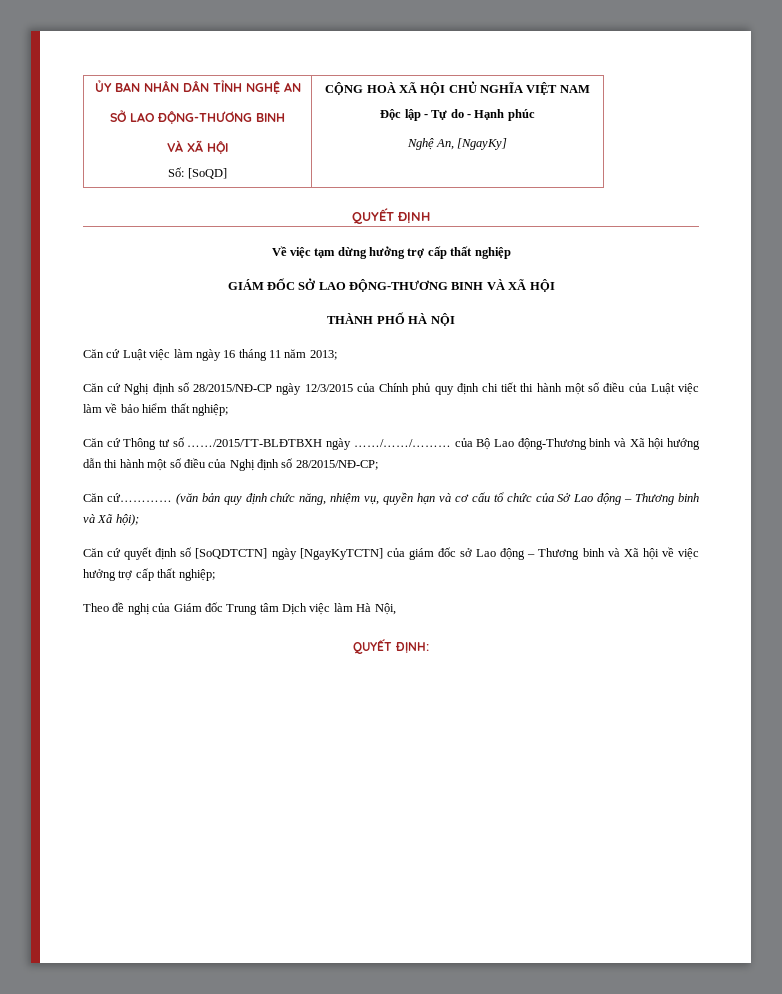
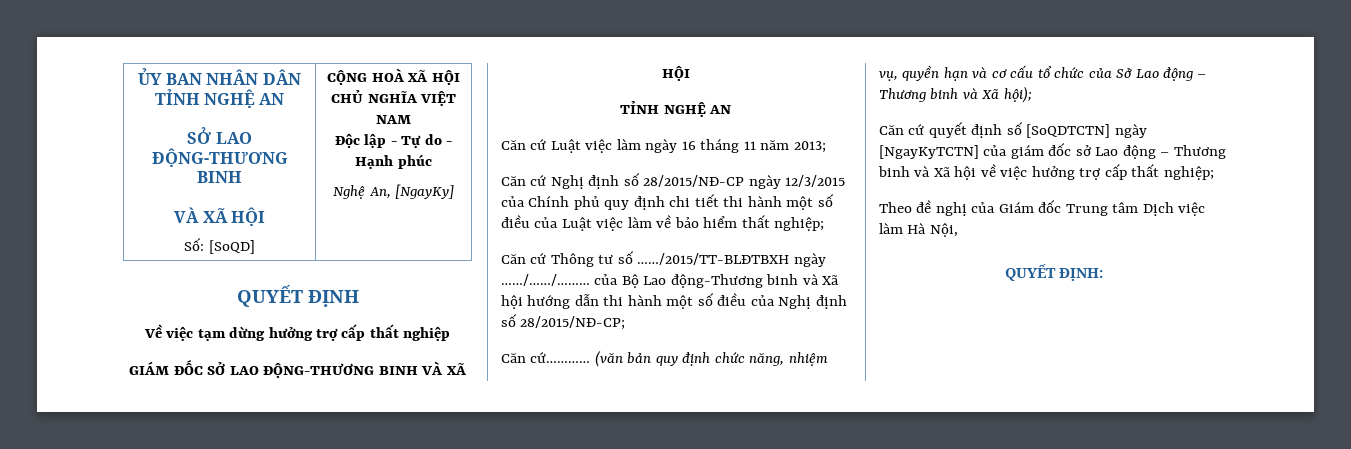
[327,312,455,326] THÀNH PHỐ HÀ NỘI -> [620,101,731,117] TỈNH NGHỆ AN

